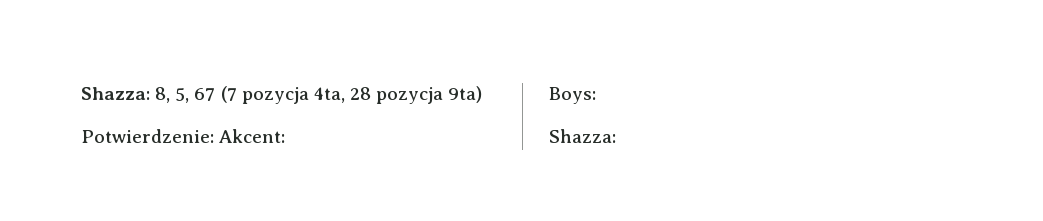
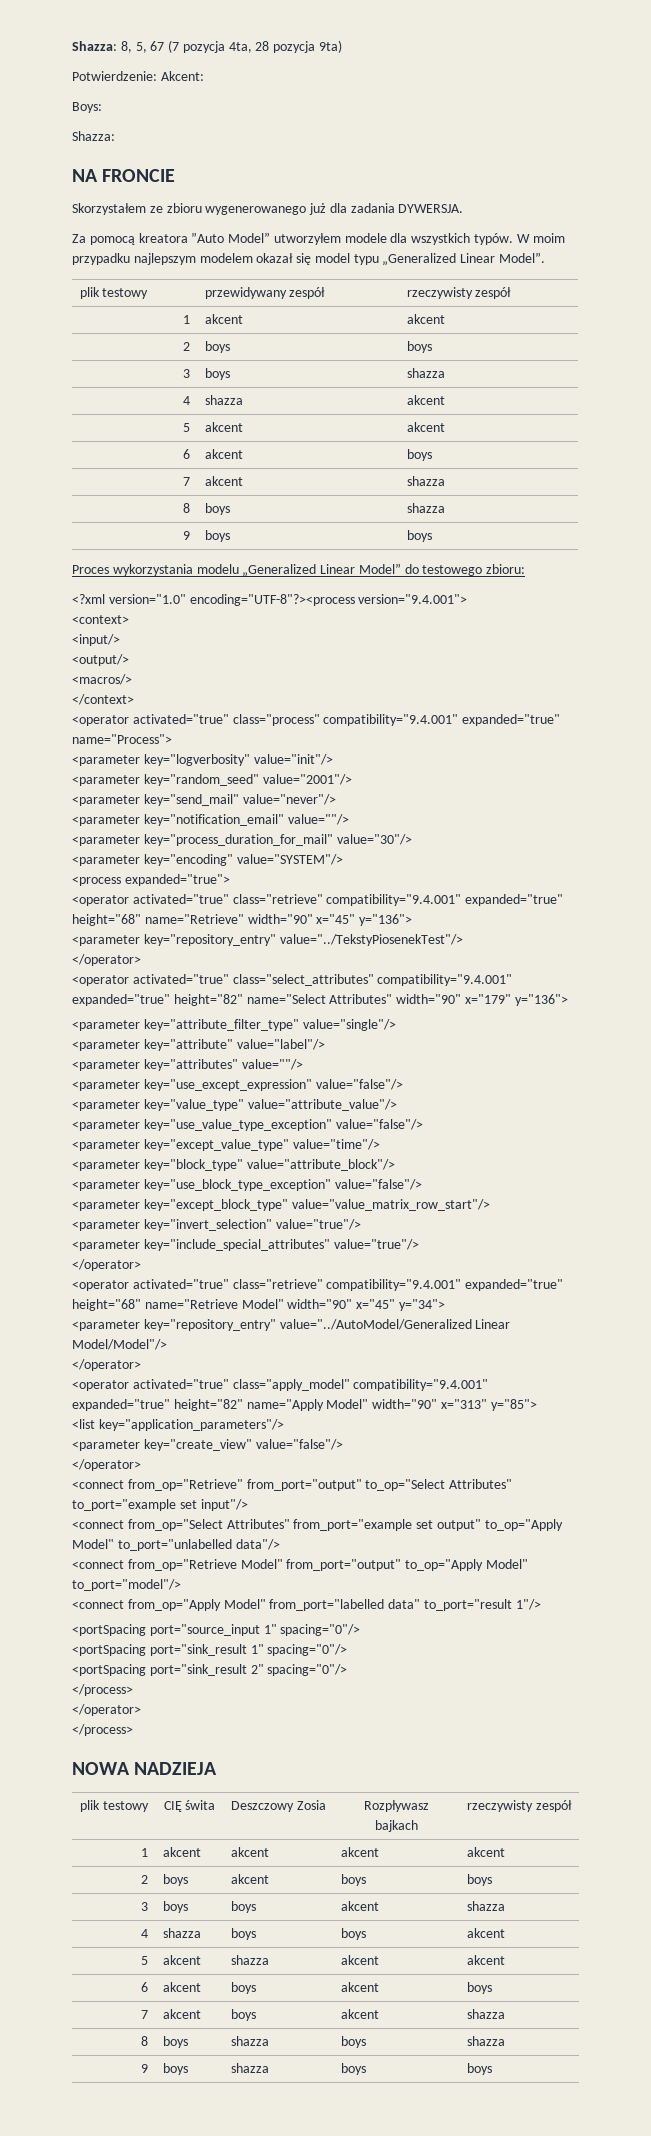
(616, 136) none -> [72,169,176,182] [72,203,464,215] [72,232,565,245] [72,252,546,266] [79,287,149,299] [204,287,326,299] [406,287,512,299] [183,315,191,324] [204,314,243,324] [406,314,445,324] [183,342,191,351] [204,341,230,353] [406,341,432,353] [183,369,191,378] [204,368,230,380] [406,368,445,378] [183,396,191,405] [204,395,243,405] [406,395,445,405] [183,423,191,432] [204,422,243,432] [406,422,445,432] [183,449,191,459] [204,449,243,459] [406,449,432,461] [183,477,191,486] [204,476,243,486] [406,476,445,486] [183,503,191,513] [204,503,230,515] [406,503,445,513] [183,531,191,540] [204,530,230,542] [406,530,432,542] [72,563,526,577] [72,594,468,606] [72,615,129,624] [72,634,120,646] [72,654,129,666] [72,674,132,685] [72,694,134,705] [72,714,561,726] [72,734,172,744] [72,754,333,766] [72,774,352,786] [72,794,336,806] [72,814,349,826] [72,834,412,846] [72,854,343,866] [72,874,230,886] [72,894,564,906] [72,914,413,926] [72,934,463,946] [72,954,141,966] [72,974,513,986] [72,994,568,1006] [72,1019,396,1031] [72,1039,325,1051] [72,1059,303,1071] [72,1079,403,1091] [72,1099,397,1111] [72,1119,423,1131] [72,1139,380,1151] [72,1159,395,1171] [72,1179,422,1191] [72,1199,490,1211] [72,1219,361,1231] [72,1239,419,1251] [72,1259,141,1271] [72,1279,564,1291] [72,1299,445,1311] [72,1319,511,1331] [72,1339,167,1350] [72,1359,141,1371] [72,1379,489,1391] [72,1399,537,1411] [72,1419,284,1431] [72,1439,343,1451] [72,1459,141,1471] [72,1479,513,1491] [72,1499,248,1511] [72,1519,563,1531] [72,1539,280,1551] [72,1559,528,1571] [72,1579,181,1591] [72,1599,541,1611] [72,1624,361,1636] [72,1644,348,1656] [72,1664,348,1676] [72,1684,133,1696] [72,1704,141,1716] [72,1724,133,1736] [72,1762,218,1775] [80,1800,149,1812] [163,1800,216,1812] [231,1800,326,1812] [364,1800,429,1812] [375,1820,418,1832] [467,1800,572,1812] [141,1848,149,1857] [162,1847,201,1857] [230,1847,269,1857] [340,1847,379,1857] [466,1847,505,1857] [141,1875,149,1884] [162,1874,188,1886] [230,1874,269,1884] [340,1874,366,1886] [466,1874,492,1886] [141,1902,149,1911] [162,1901,188,1913] [230,1901,256,1913] [340,1901,379,1911] [466,1901,505,1911] [141,1929,149,1938] [162,1928,201,1938] [230,1928,256,1940] [340,1928,366,1940] [466,1928,505,1938] [141,1956,149,1965] [162,1955,201,1965] [230,1955,269,1965] [340,1955,379,1965] [466,1955,505,1965] [141,1982,149,1992] [162,1982,201,1992] [230,1982,256,1994] [340,1982,379,1992] [466,1982,492,1994] [141,2010,149,2019] [162,2009,201,2019] [230,2009,256,2021] [340,2009,379,2019] [466,2009,505,2019] [141,2036,149,2046] [162,2036,188,2048] [230,2036,269,2046] [340,2036,366,2048] [466,2036,505,2046] [141,2064,149,2073] [162,2063,188,2075] [230,2063,269,2073] [340,2063,366,2075] [466,2063,492,2075] // NA FRONCIE // Skorzystałem ze zbioru wygenerowanego już dla zadania DYWERSJA. // Za pomocą kreatora ”Auto Model” utworzyłem modele dla wszystkich typów. W moim przypadku najlepszym modelem okazał się model typu „Generalized Linear Model”. // plik testowy | przewidywany zespół | rzeczywisty zespół // 1 | akcent | akcent // 2 | boys | boys // 3 | boys | shazza // 4 | shazza | akcent // 5 | akcent | akcent // 6 | akcent | boys // 7 | akcent | shazza // 8 | boys | shazza // 9 | boys | boys // Proces wykorzystania modelu „Generalized Linear Model” do testowego zbioru: // <?xml version="1.0" encoding="UTF-8"?><process version="9.4.001"> // <context> // <input/> // <output/> // <macros/> // </context> // <operator activated="true" class="process" compatibility="9.4.001" expanded="true" name="Process"> // <parameter key="logverbosity" value="init"/> // <parameter key="random_seed" value="2001"/> // <parameter key="send_mail" value="never"/> // <parameter key="notification_email" value=""/> // <parameter key="process_duration_for_mail" value="30"/> // <parameter key="encoding" value="SYSTEM"/> // <process expanded="true"> // <operator activated="true" class="retrieve" compatibility="9.4.001" expanded="true" height="68" name="Retrieve" width="90" x="45" y="136"> // <parameter key="repository_entry" value="../TekstyPiosenekTest"/> // </operator> // <operator activated="true" class="select_attributes" compatibility="9.4.001" expanded="true" height="82" name="Select Attributes" width="90" x="179" y="136"> // <parameter key="attribute_filter_type" value="single"/> // <parameter key="attribute" value="label"/> // <parameter key="attributes" value=""/> // <parameter key="use_except_expression" value="false"/> // <parameter key="value_type" value="attribute_value"/> // <parameter key="use_value_type_exception" value="false"/> // <parameter key="except_value_type" value="time"/> // <parameter key="block_type" value="attribute_block"/> // <parameter key="use_block_type_exception" value="false"/> // <parameter key="except_block_type" value="value_matrix_row_start"/> // <parameter key="invert_selection" value="true"/> // <parameter key="include_special_attributes" value="true"/> // </operator> // <operator activated="true" class="retrieve" compatibility="9.4.001" expanded="true" height="68" name="Retrieve Model" width="90" x="45" y="34"> // <parameter key="repository_entry" value="../AutoModel/Generalized Linear Model/Model"/> // </operator> // <operator activated="true" class="apply_model" compatibility="9.4.001" expanded="true" height="82" name="Apply Model" width="90" x="313" y="85"> // <list key="application_parameters"/> // <parameter key="create_view" value="false"/> // </operator> // <connect from_op="Retrieve" from_port="output" to_op="Select Attributes" to_port="example set input"/> // <connect from_op="Select Attributes" from_port="example set output" to_op="Apply Model" to_port="unlabelled data"/> // <connect from_op="Retrieve Model" from_port="output" to_op="Apply Model" to_port="model"/> // <connect from_op="Apply Model" from_port="labelled data" to_port="result 1"/> // <portSpacing port="source_input 1" spacing="0"/> // <portSpacing port="sink_result 1" spacing="0"/> // <portSpacing port="sink_result 2" spacing="0"/> // </process> // </operator> // </process> // NOWA NADZIEJA // plik testowy | CIĘ świta | Deszczowy Zosia | Rozpływasz bajkach | rzeczywisty zespół // 1 | akcent | akcent | akcent | akcent // 2 | boys | akcent | boys | boys // 3 | boys | boys | akcent | shazza // 4 | shazza | boys | boys | akcent // 5 | akcent | shazza | akcent | akcent // 6 | akcent | boys | akcent | boys // 7 | akcent | boys | akcent | shazza // 8 | boys | shazza | boys | shazza // 9 | boys | shazza | boys | boys

